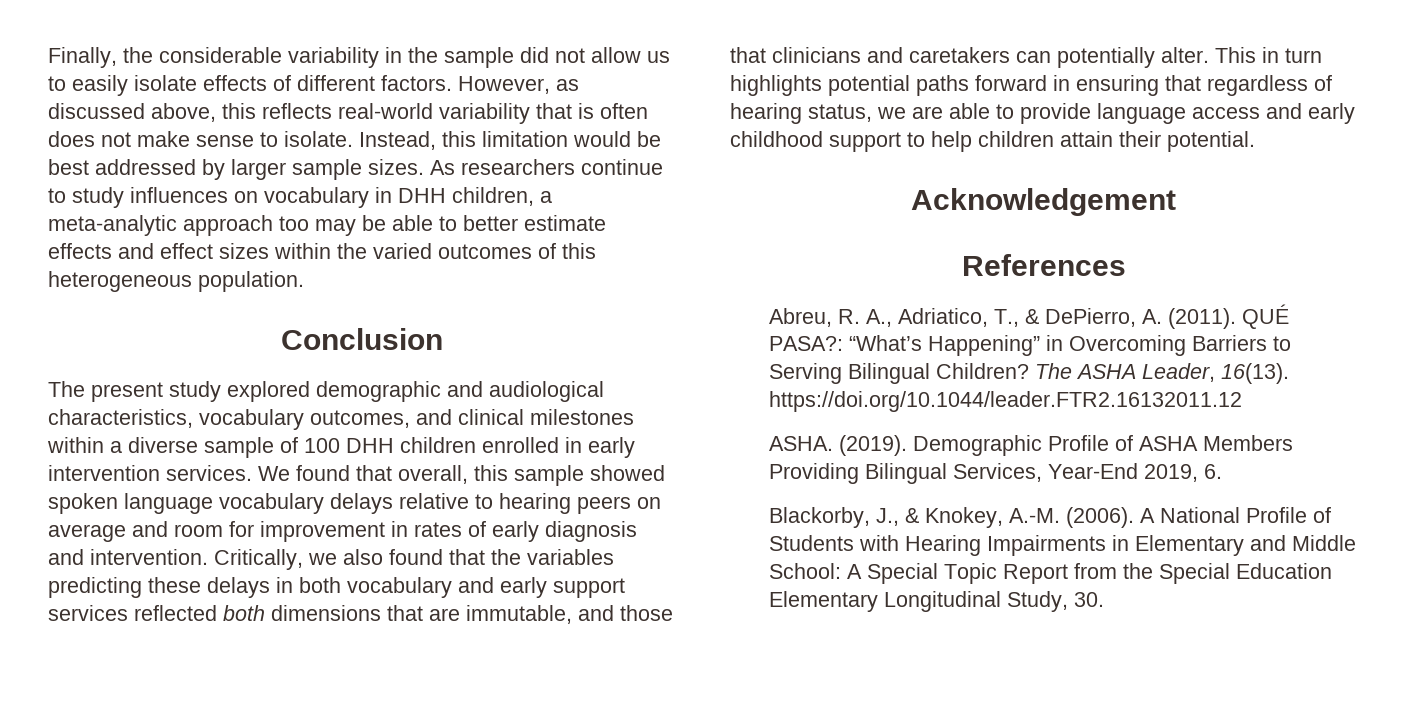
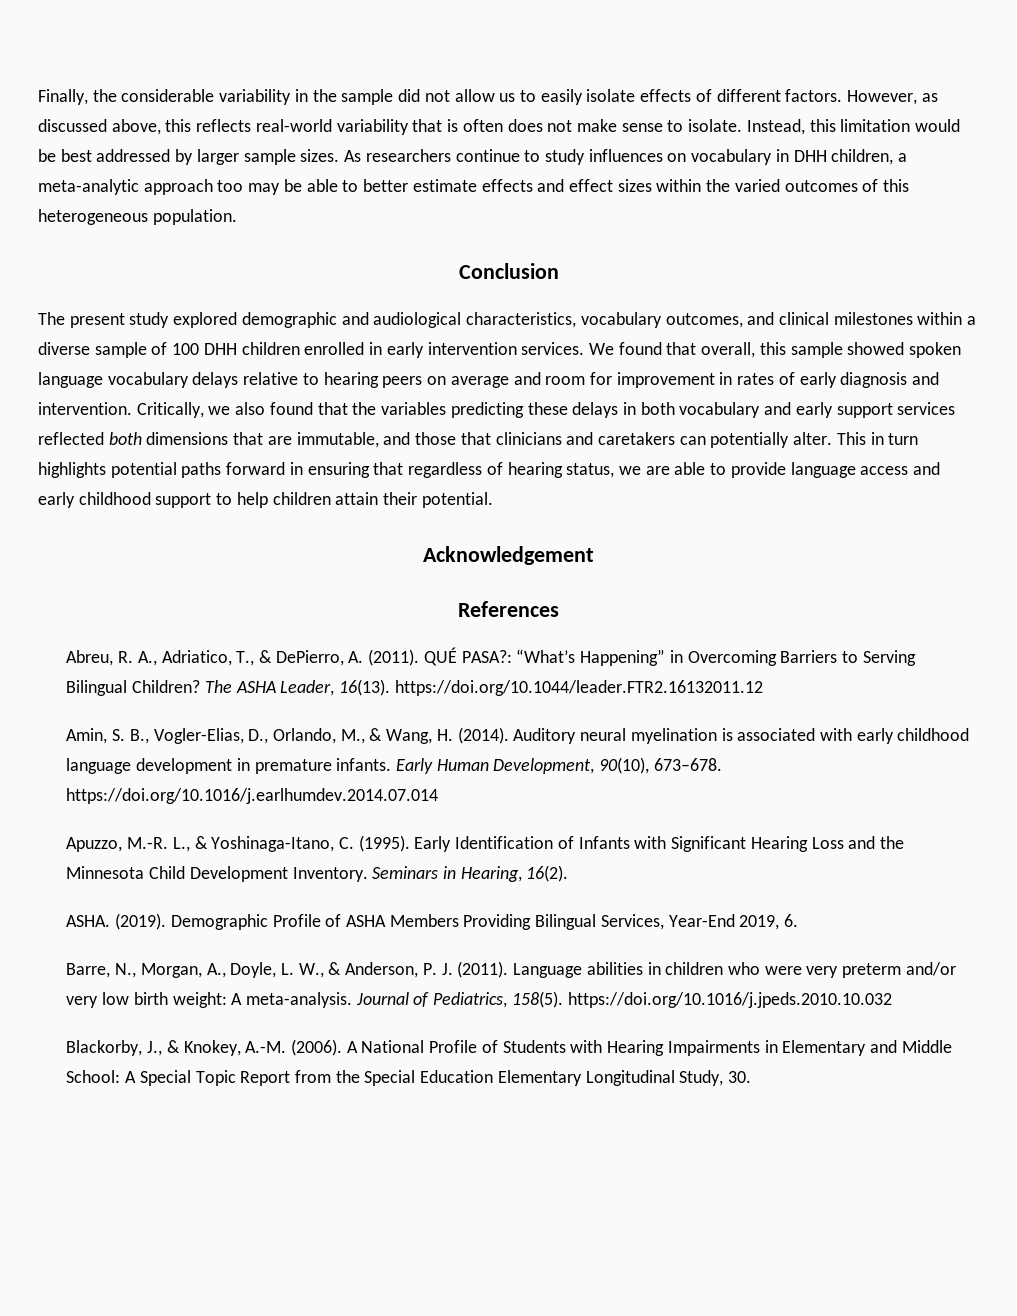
(1242, 401) none -> [66,727,970,744] [66,757,722,774] [66,788,439,804] [66,835,904,852] [66,865,569,882] // Amin, S. B., Vogler-Elias, D., Orlando, M., & Wang, H. (2014). Auditory neural myelination is associated with early childhood language development in premature infants. Early Human Development, 90(10), 673–678. https://doi.org/10.1016/j.earlhumdev.2014.07.014 // Apuzzo, M.-R. L., & Yoshinaga-Itano, C. (1995). Early Identification of Infants with Significant Hearing Loss and the Minnesota Child Development Inventory. Seminars in Hearing, 16(2).
(1222, 471) none -> [66,961,956,978] [66,991,892,1008] // Barre, N., Morgan, A., Doyle, L. W., & Anderson, P. J. (2011). Language abilities in children who were very preterm and/or very low birth weight: A meta-analysis. Journal of Pediatrics, 158(5). https://doi.org/10.1016/j.jpeds.2010.10.032

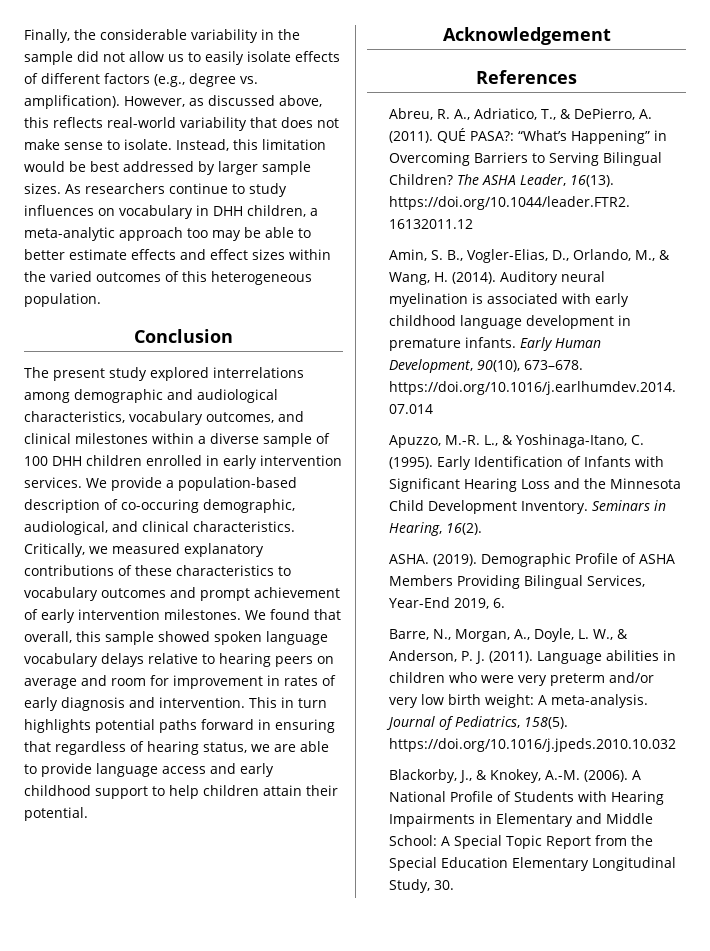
[785,89,843,102] factors. -> [104,73,258,87] [24,95,120,109] factors (e.g., degree vs. amplification).
[447,119,503,132] is often -> (277, 122) none
(238, 320) none -> [213,367,304,378] [24,392,70,403] interrelations among
(614, 349) none -> [111,477,297,491] [24,499,295,513] [24,521,295,535] [24,543,264,557] [24,565,291,576] [24,587,340,601] [24,609,266,623] provide a population-based description of co-occuring demographic, audiological, and clinical characteristics. Critically, we measured explanatory contributions of these characteristics to vocabulary outcomes and prompt achievement of early intervention milestones. We
[136,402,956,418] [38,432,833,448] Critically, we also found that the variables predicting these delays in both vocabulary and early support services reflected both dimensions that are immutable, and those that clinicians and caretakers can potentially alter. -> (245, 702) none

